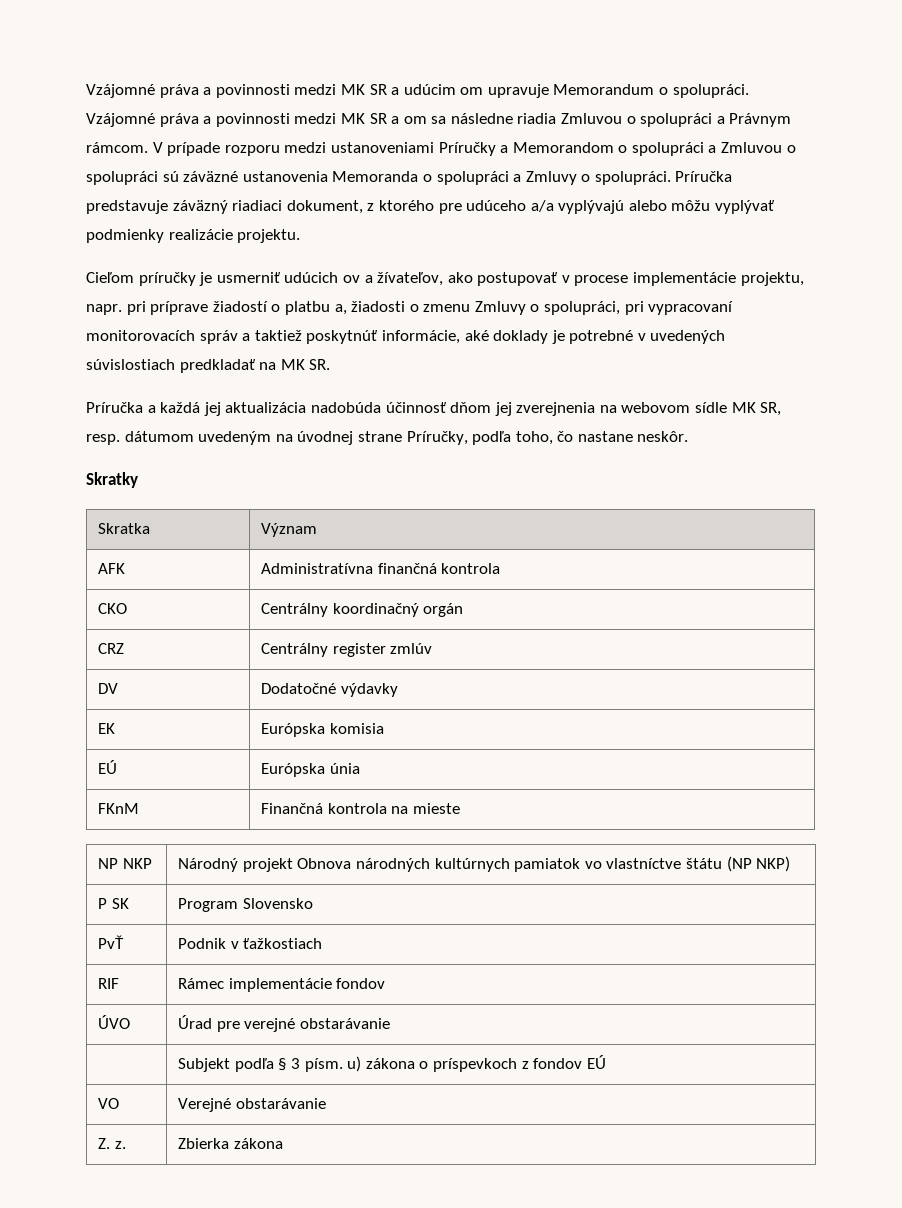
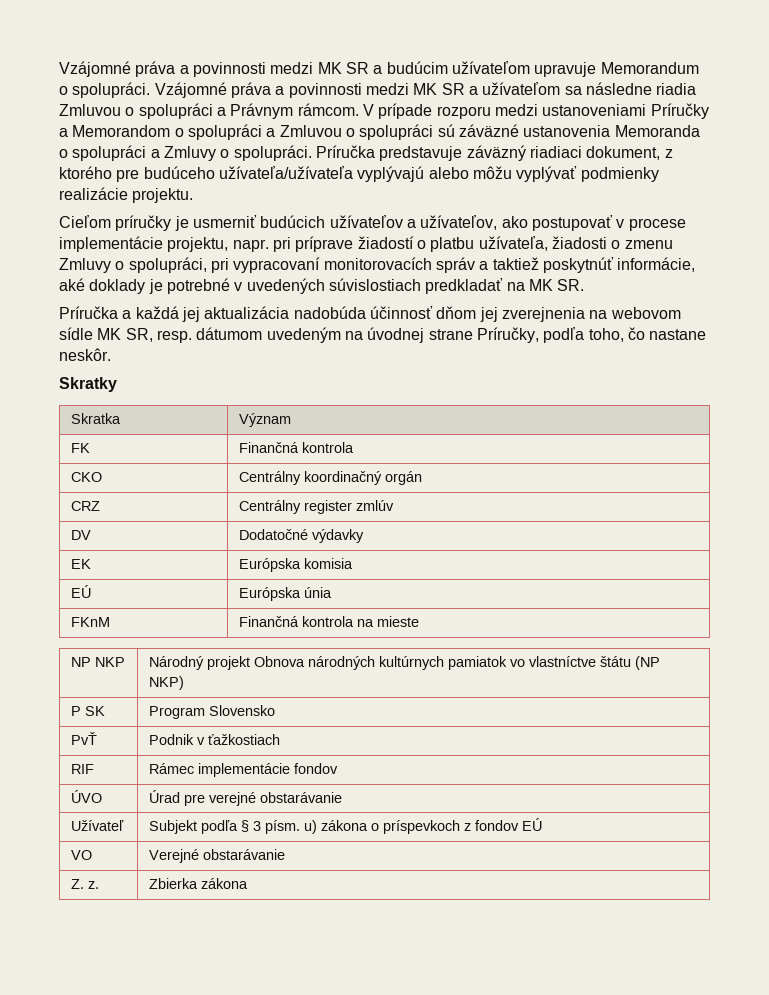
[86,84,484,98] Vzájomné práva a povinnosti medzi MK SR a udúcim om -> [59,61,530,77] Vzájomné práva a povinnosti medzi MK SR a budúcim užívateľom
[403,116,427,124] om -> [482,82,561,95] užívateľom
[466,200,554,212] udúceho a/a -> [143,166,353,179] budúceho užívateľa/užívateľa
[284,272,444,286] udúcich ov a žívateľov, -> [260,215,498,230] budúcich užívateľov a užívateľov,
[334,304,347,315] a, -> [478,236,548,251] užívateľa,
[98,563,126,574] [261,563,437,574] AFK | Administratívna finančná -> [70,443,90,453] [238,442,299,453] FK | Finančná
(391, 1023) none -> [70,820,124,831] Užívateľ

